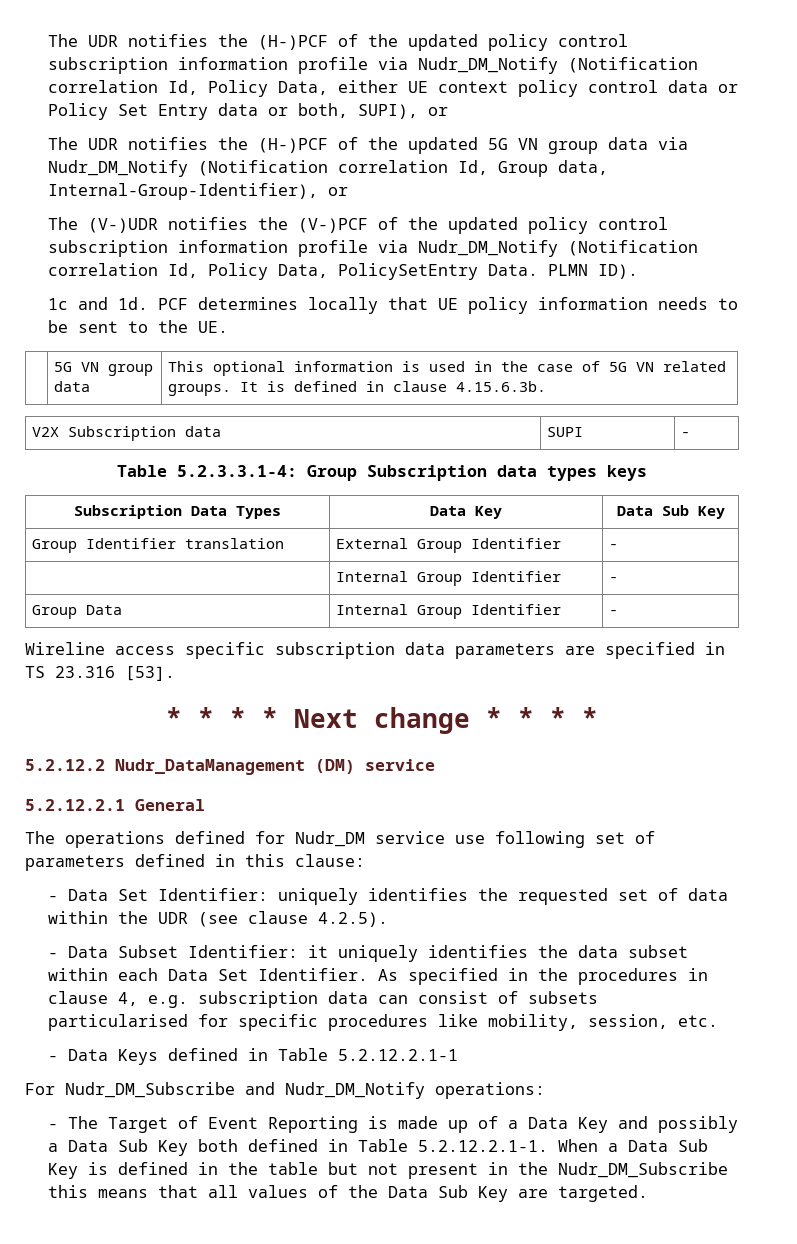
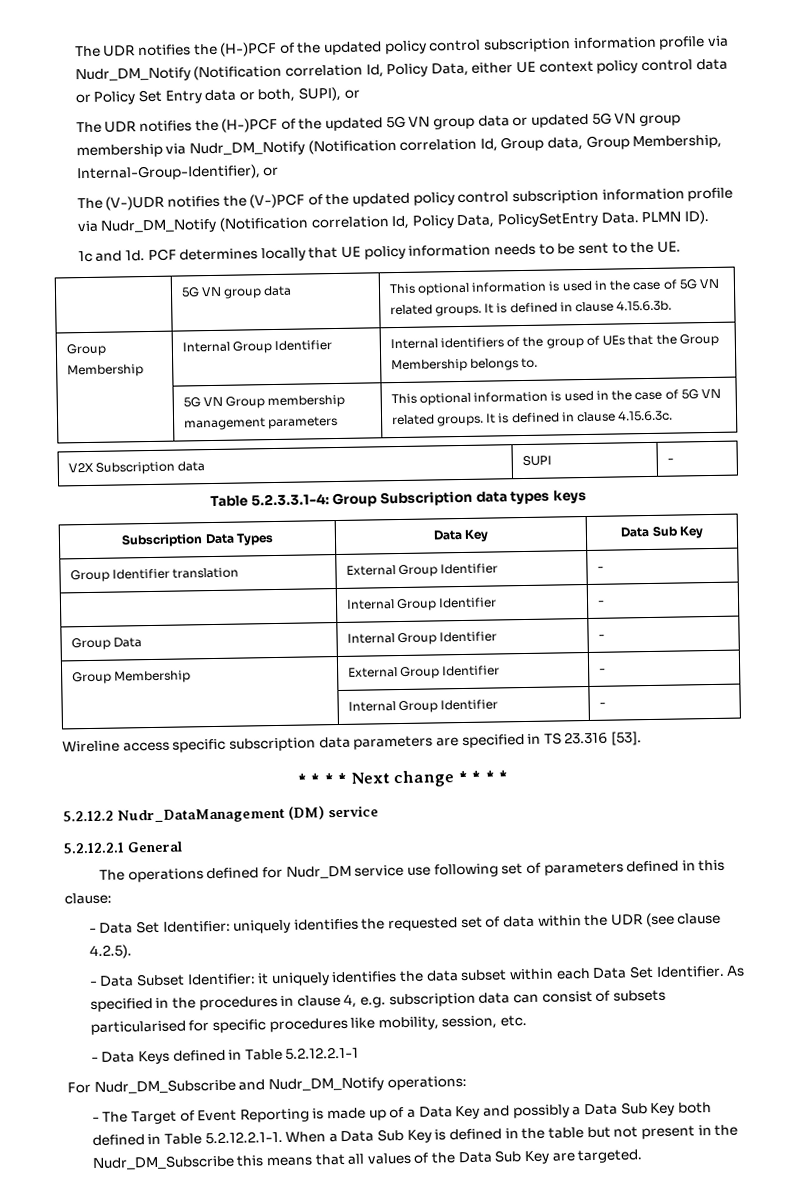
(649, 143) none -> [512,112,681,128] [75,143,163,159] or updated 5G VN group membership
(609, 167) none -> [585,134,723,150] Group Membership,
(547, 386) none -> [65,343,107,357] [66,364,144,378] [181,340,333,354] [389,333,719,350] [390,357,539,373] [182,394,346,409] [183,415,338,431] [390,388,721,406] [390,410,674,427] // Group Membership | Internal Group Identifier | Internal identifiers of the group of UEs that the Group Membership belongs to. // | 5G VN Group membership management parameters | This optional information is used in the case of 5G VN related groups. It is defined in clause 4.15.6.3c.
(619, 612) none -> [71,670,191,685] [347,665,501,680] [598,668,606,673] [347,699,499,714] [598,702,606,707] // Group Membership | External Group Identifier | - // | Internal Group Identifier | -

